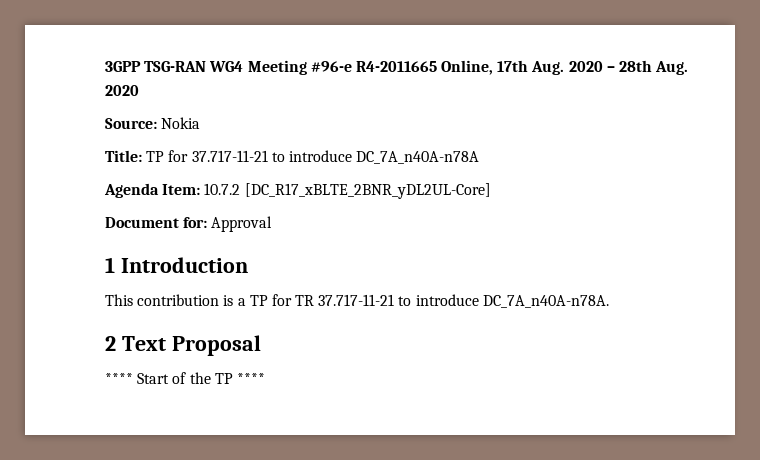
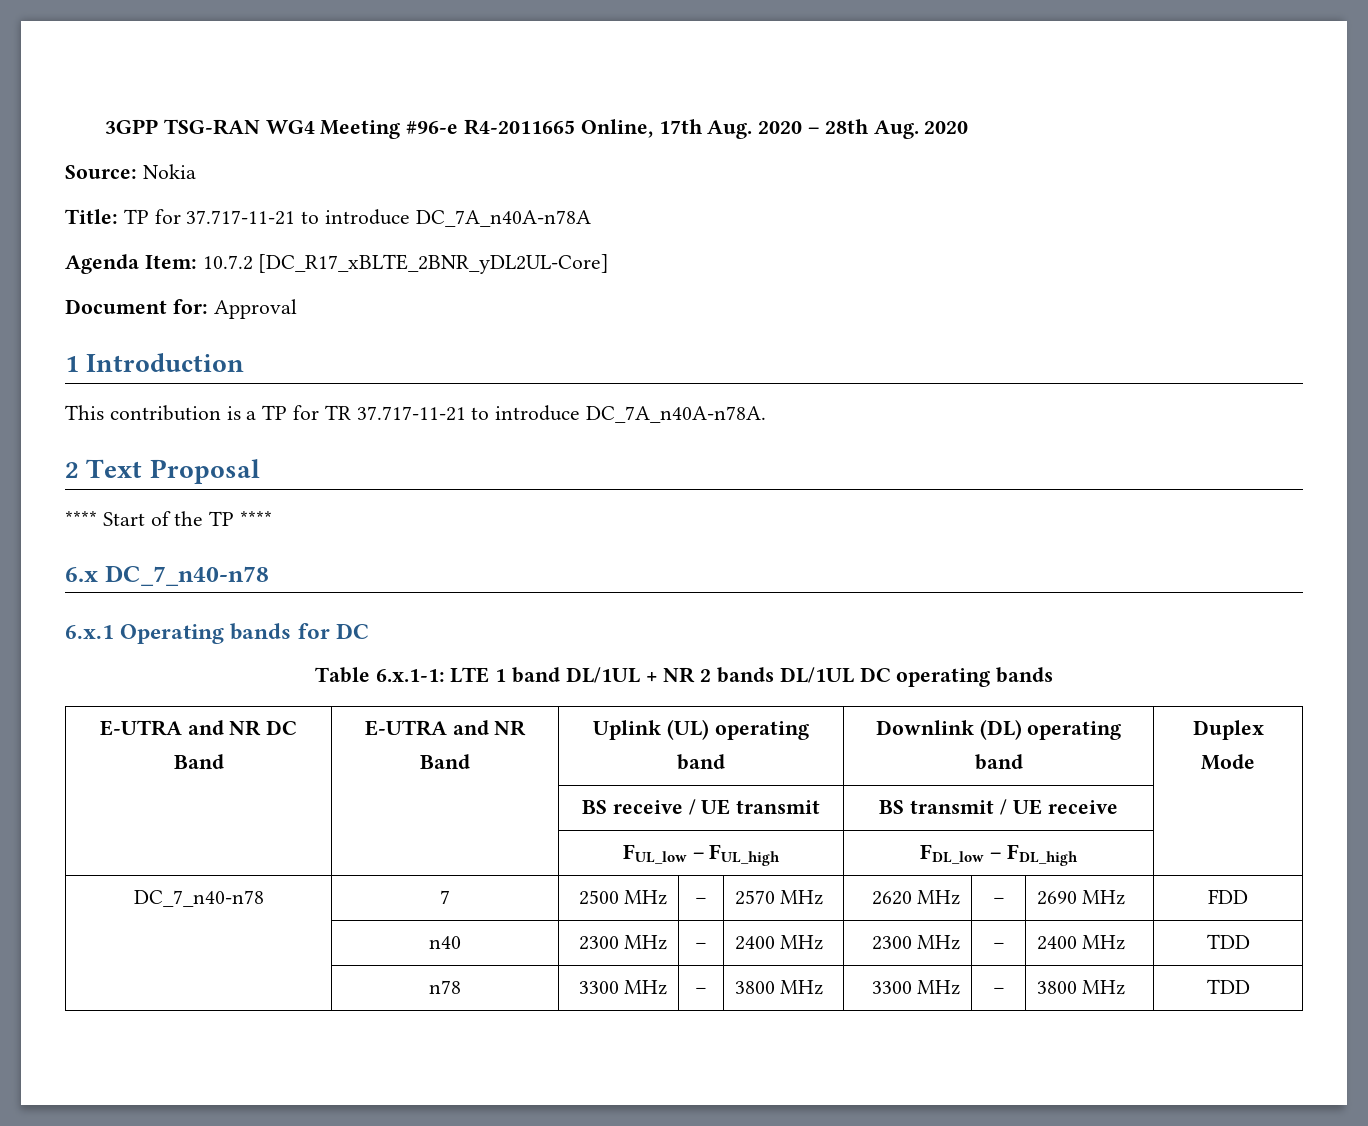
(265, 378) none -> [65,565,269,586] [65,623,369,644] [314,667,1054,687] [99,720,298,736] [173,754,224,769] [364,720,527,736] [420,754,470,769] [593,719,809,740] [677,754,725,770] [875,719,1122,740] [974,754,1023,770] [1192,720,1264,740] [1201,754,1255,770] [581,799,821,815] [879,799,1118,815] [622,844,781,866] [920,844,1078,866] [133,890,264,907] [440,890,450,904] [578,890,668,905] [695,897,707,904] [734,890,824,905] [871,890,961,905] [992,897,1005,904] [1036,890,1126,905] [1208,889,1248,904] [429,936,461,949] [578,935,668,950] [695,942,707,949] [734,935,824,950] [871,935,961,950] [992,942,1005,949] [1036,935,1126,950] [1206,934,1250,949] [429,980,461,994] [578,980,668,995] [695,987,707,994] [734,980,824,995] [871,980,961,995] [992,987,1005,994] [1036,980,1126,995] [1206,979,1250,994] // 6.x DC_7_n40-n78 // 6.x.1 Operating bands for DC // Table 6.x.1-1: LTE 1 band DL/1UL + NR 2 bands DL/1UL DC operating bands // E-UTRA and NR DC Band | E-UTRA and NR Band | Uplink (UL) operating band | Downlink (DL) operating band | Duplex Mode // | | BS receive / UE transmit | BS transmit / UE receive | // | | FUL_low – FUL_high | FDL_low – FDL_high | // DC_7_n40-n78 | 7 | 2500 MHz | – | 2570 MHz | 2620 MHz | – | 2690 MHz | FDD // | n40 | 2300 MHz | – | 2400 MHz | 2300 MHz | – | 2400 MHz | TDD // | n78 | 3300 MHz | – | 3800 MHz | 3300 MHz | – | 3800 MHz | TDD

